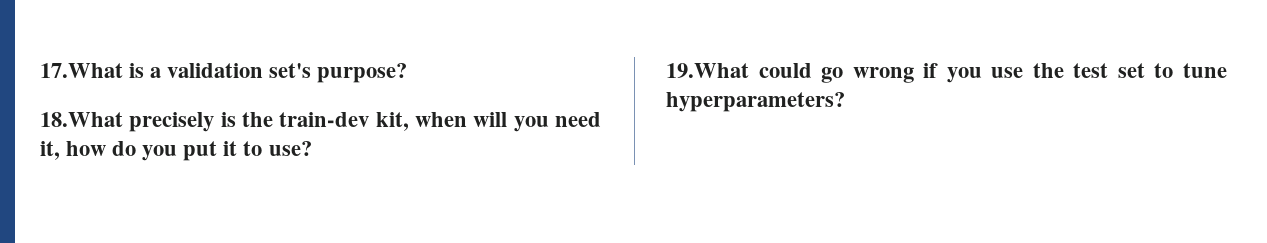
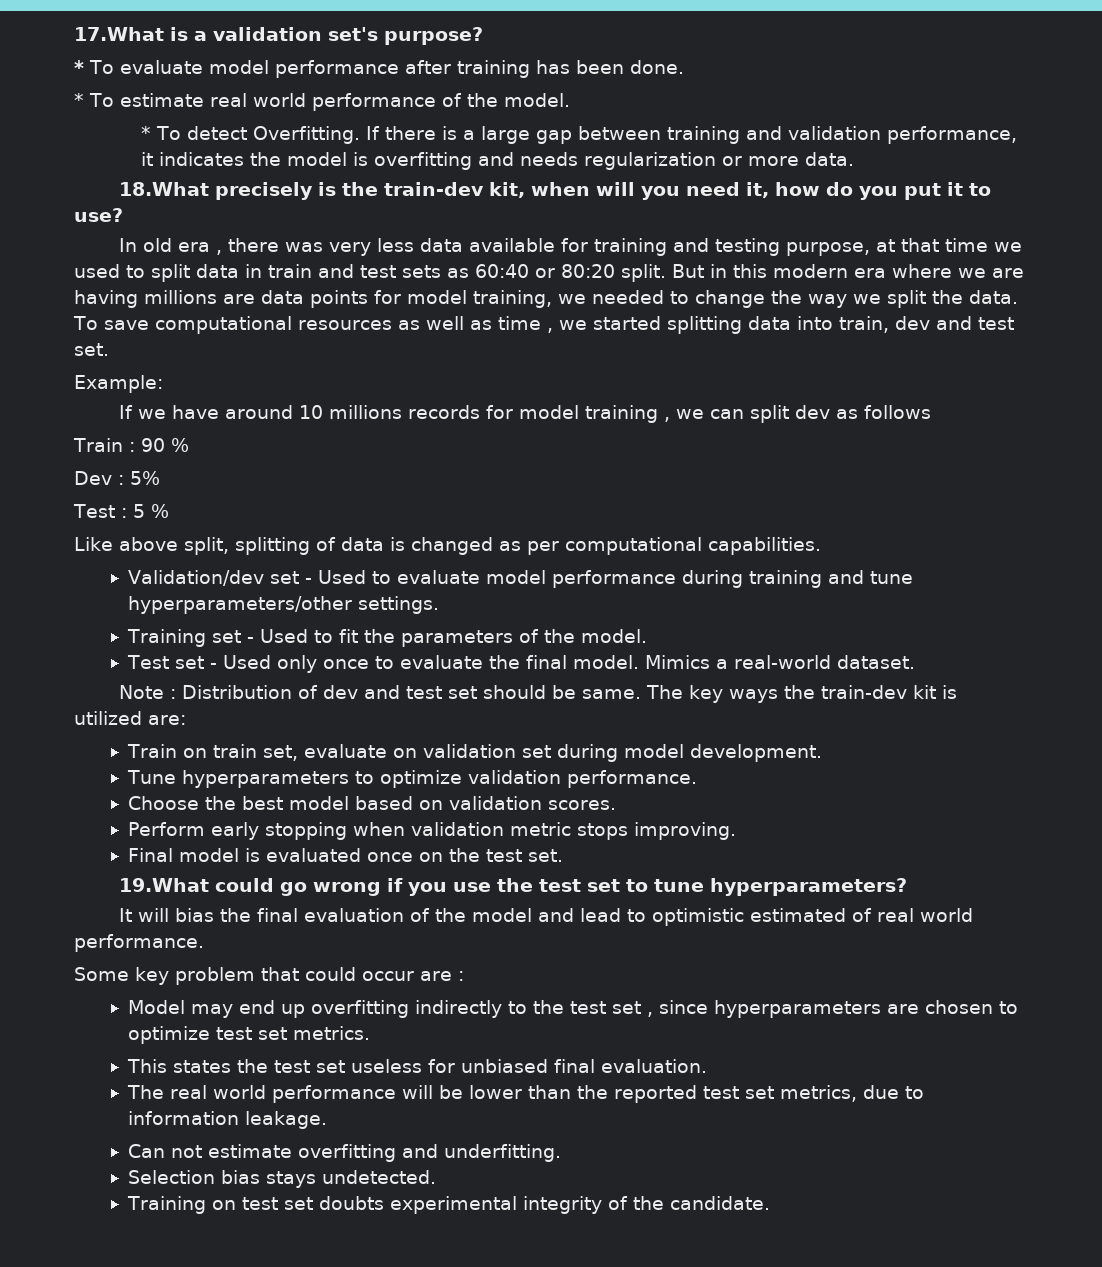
(408, 73) none -> [74,60,684,78] [74,93,570,111] [141,126,1018,144] [141,152,855,170] // * To evaluate model performance after training has been done. // * To estimate real world performance of the model. // * To detect Overfitting. If there is a large gap between training and validation performance, it indicates the model is overfitting and needs regularization or more data.
(312, 148) none -> [119,238,1023,256] [74,264,1024,282] [74,290,1018,308] [73,316,1014,334] [74,343,109,356] [74,375,163,393] [119,405,932,423] [73,438,189,452] [74,471,160,485] [73,504,169,518] [74,537,821,555] [128,570,914,588] [128,596,440,614] [127,629,648,647] [127,655,916,673] [119,685,958,703] [74,711,186,725] [127,744,823,762] [127,770,698,788] [128,796,617,810] [128,822,737,840] [128,848,564,862] // In old era , there was very less data available for training and testing purpose, at that time we used to split data in train and test sets as 60:40 or 80:20 split. But in this modern era where we are having millions are data points for model training, we needed to change the way we split the data. To save computational resources as well as time , we started splitting data into train, dev and test set. // Example: // If we have around 10 millions records for model training , we can split dev as follows // Train : 90 % // Dev : 5% // Test : 5 % // Like above split, splitting of data is changed as per computational capabilities. // Validation/dev set - Used to evaluate model performance during training and tune hyperparameters/other settings. // Training set - Used to fit the parameters of the model. // Test set - Used only once to evaluate the final model. Mimics a real-world dataset. // Note : Distribution of dev and test set should be same. The key ways the train-dev kit is utilized are: // Train on train set, evaluate on validation set during model development. // Tune hyperparameters to optimize validation performance. // Choose the best model based on validation scores. // Perform early stopping when validation metric stops improving. // Final model is evaluated once on the test set.
(845, 102) none -> [119,908,974,926] [74,934,204,952] [74,967,464,985] [128,1000,1019,1018] [128,1026,371,1044] [127,1059,708,1073] [127,1085,925,1103] [128,1111,328,1129] [128,1144,562,1162] [128,1170,437,1188] [127,1196,771,1214] // It will bias the final evaluation of the model and lead to optimistic estimated of real world performance. // Some key problem that could occur are : // Model may end up overfitting indirectly to the test set , since hyperparameters are chosen to optimize test set metrics. // This states the test set useless for unbiased final evaluation. // The real world performance will be lower than the reported test set metrics, due to information leakage. // Can not estimate overfitting and underfitting. // Selection bias stays undetected. // Training on test set doubts experimental integrity of the candidate.

